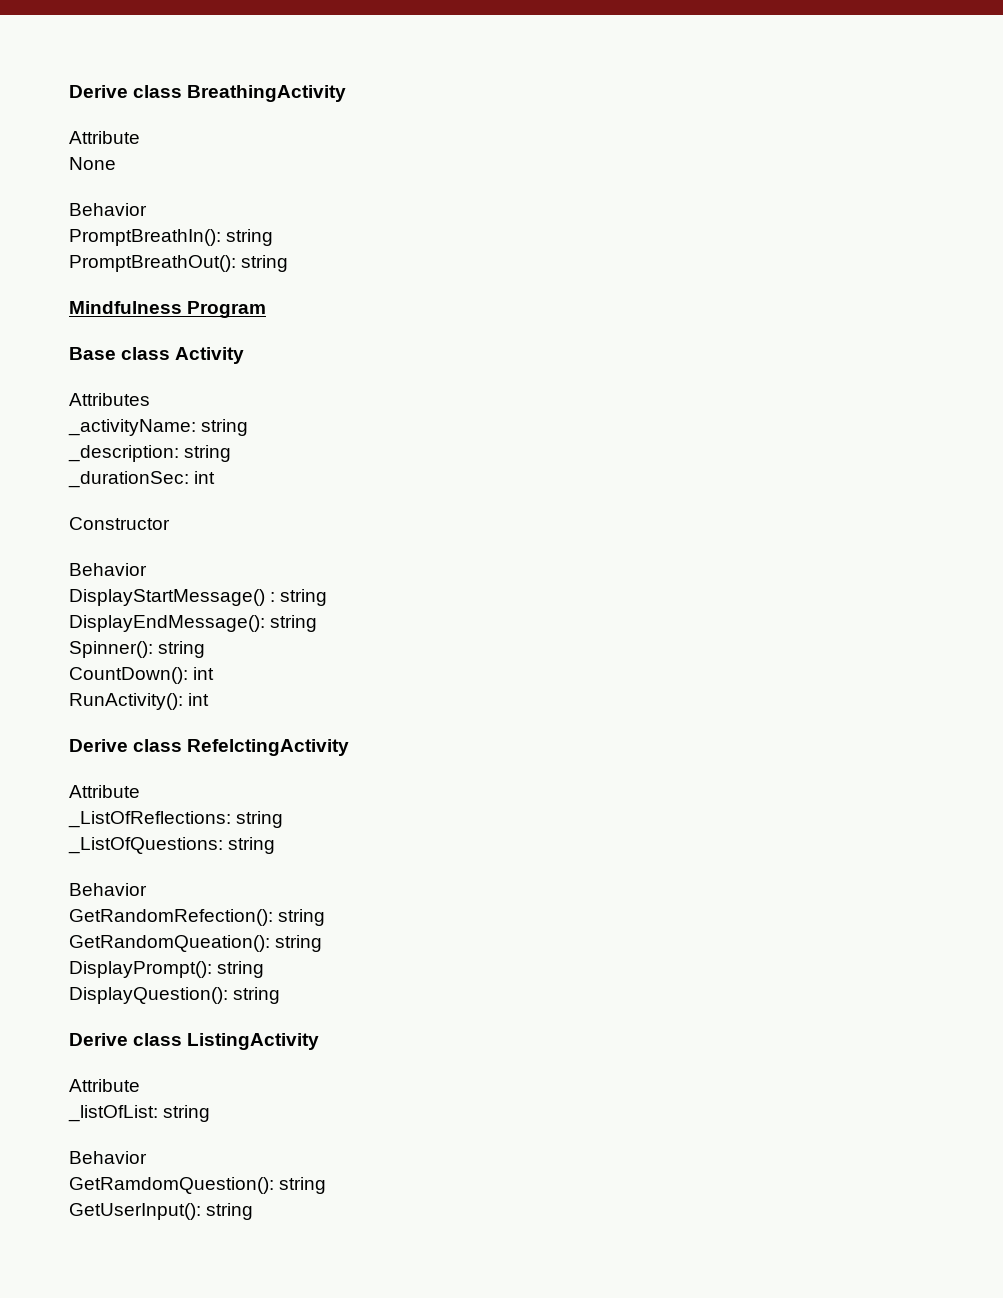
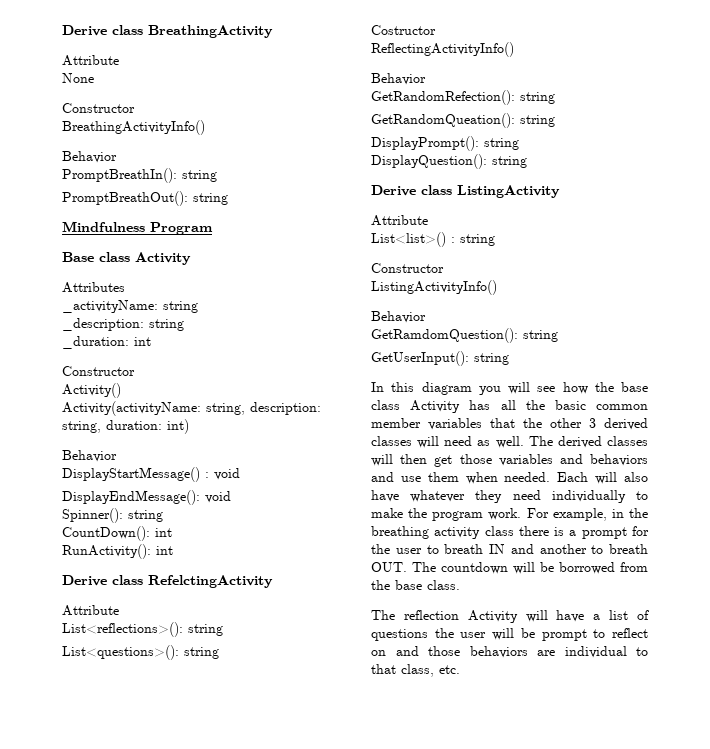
(116, 163) none -> [62,103,135,113] [62,120,205,135] // Constructor // BreathingActivityInfo()
[68,471,189,488] _durationSec: -> [62,336,129,349] _duration:
(170, 523) none -> [62,383,121,398] [62,401,321,416] [62,419,189,434] // Activity() // Activity(activityName: string, description: string, duration: int)
[280,589,328,606] string -> [214,468,240,480] void
[270,615,318,632] string -> [205,491,231,503] void
[68,811,284,828] [68,837,276,854] _ListOfReflections: string // _ListOfQuestions: string -> [62,622,223,637] [62,645,219,660] [371,25,436,35] [371,42,514,57] List<reflections>(): string // List<questions>(): string // Costructor // ReflectingActivityInfo()
[68,1105,211,1122] _listOfList: string -> [371,232,495,247] [371,263,444,273] [371,280,497,295] List<list>() : string // Constructor // ListingActivityInfo()
(254, 1211) none -> [371,382,648,395] [371,400,648,413] [371,418,648,430] [371,436,648,448] [371,454,648,467] [371,472,648,484] [371,490,648,503] [371,508,648,521] [371,526,649,539] [371,544,648,554] [371,562,648,574] [371,580,460,590] [371,610,649,623] [371,628,648,641] [371,646,648,658] [371,664,460,677] // In this diagram you will see how the base class Activity has all the basic common member variables that the other 3 derived classes will need as well. The derived classes will then get those variables and behaviors and use them when needed. Each will also have whatever they need individually to make the program work. For example, in the breathing activity class there is a prompt for the user to breath IN and another to breath OUT. The countdown will be borrowed from the base class. // The reflection Activity will have a list of questions the user will be prompt to reflect on and those behaviors are individual to that class, etc.

